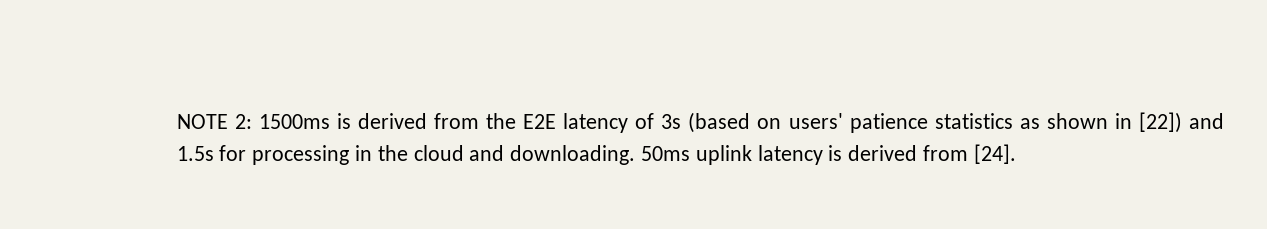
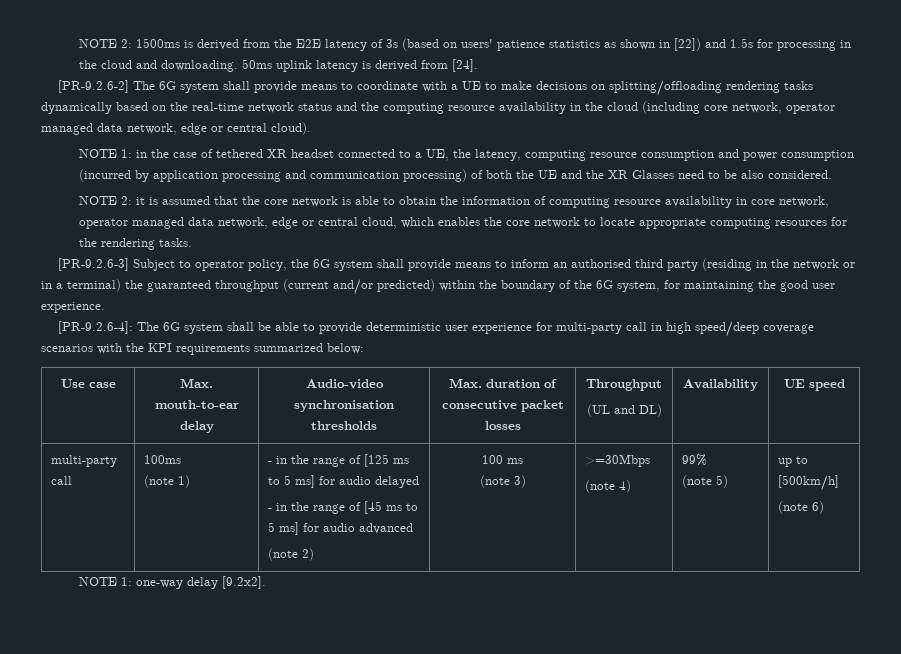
(1016, 154) none -> [57,80,813,96] [41,101,835,114] [41,122,311,135] [79,149,855,161] [79,169,833,182] [79,196,830,208] [79,217,848,229] [79,238,193,250] [57,258,855,271] [41,279,835,295] [41,302,105,313] [57,321,814,337] [41,343,364,355] [60,379,116,388] [180,378,213,388] [154,400,239,409] [179,421,214,433] [305,379,384,389] [294,400,394,412] [311,421,377,430] [449,378,557,388] [441,400,564,412] [484,421,521,430] [586,379,662,391] [586,404,662,417] [683,379,758,391] [783,379,845,391] [50,455,117,467] [50,476,72,485] [143,455,181,464] [143,475,190,488] [267,454,409,467] [267,475,419,488] [267,501,418,514] [267,522,413,535] [267,548,314,561] [482,455,523,464] [479,475,526,488] [584,454,650,467] [584,480,631,493] [681,454,707,466] [681,475,728,488] [777,456,808,467] [777,475,839,491] [777,501,824,514] [79,576,267,589] // [PR-9.2.6-2] The 6G system shall provide means to coordinate with a UE to make decisions on splitting/offloading rendering tasks dynamically based on the real-time network status and the computing resource availability in the cloud (including core network, operator managed data network, edge or central cloud). // NOTE 1: in the case of tethered XR headset connected to a UE, the latency, computing resource consumption and power consumption (incurred by application processing and communication processing) of both the UE and the XR Glasses need to be also considered. // NOTE 2: it is assumed that the core network is able to obtain the information of computing resource availability in core network, operator managed data network, edge or central cloud, which enables the core network to locate appropriate computing resources for the rendering tasks. // [PR-9.2.6-3] Subject to operator policy, the 6G system shall provide means to inform an authorised third party (residing in the network or in a terminal) the guaranteed throughput (current and/or predicted) within the boundary of the 6G system, for maintaining the good user experience. // [PR-9.2.6-4]: The 6G system shall be able to provide deterministic user experience for multi-party call in high speed/deep coverage scenarios with the KPI requirements summarized below: // Use case | Max. mouth-to-ear delay | Audio-video synchronisation thresholds | Max. duration of consecutive packet losses | Throughput // (UL and DL) | Availability | UE speed // multi-party call | 100ms // (note 1) | - in the range of [125 ms to 5 ms] for audio delayed // - in the range of [45 ms to 5 ms] for audio advanced // (note 2) | 100 ms // (note 3) | >=30Mbps // (note 4) | 99% // (note 5) | up to [500km/h] // (note 6) // NOTE 1: one-way delay [9.2x2].

